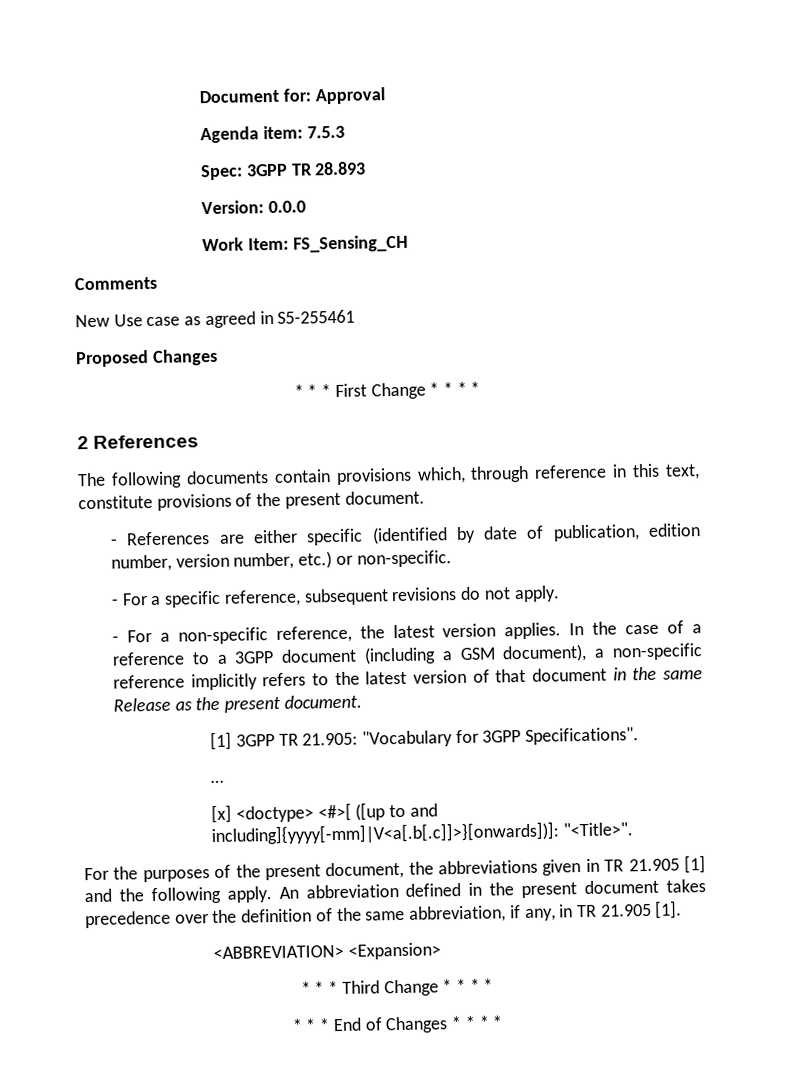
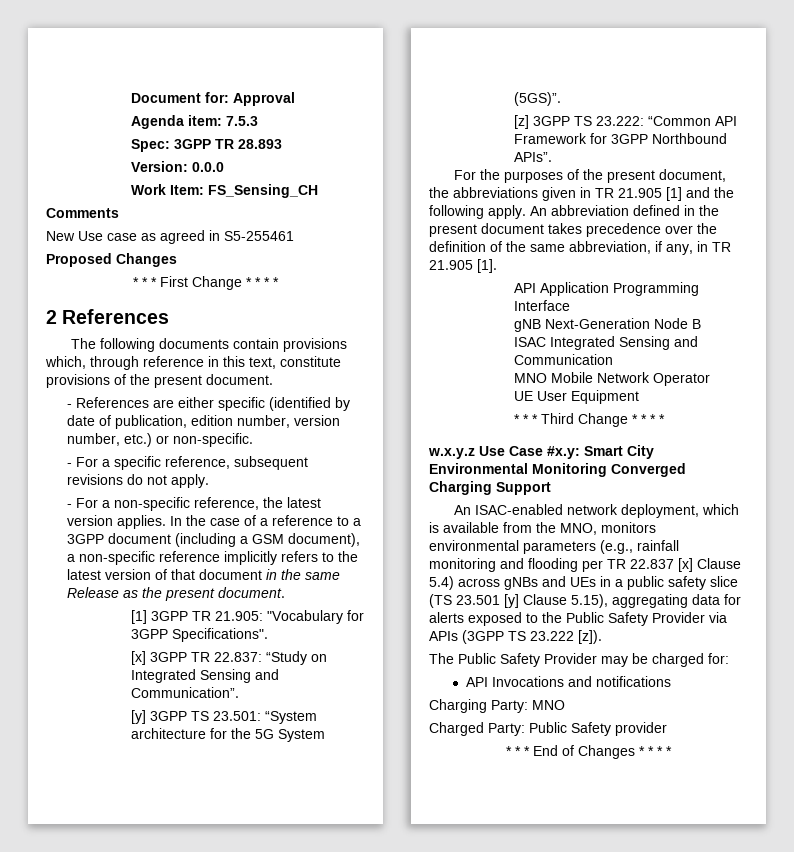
[210,779,224,784] [211,802,438,824] [211,821,633,846] … // [x] <doctype> <#>[ ([up to and including]{yyyy[-mm]|V<a[.b[.c]]>}[onwards])]: "<Title>". -> [130,651,327,665] [130,669,279,683] [130,687,239,698] [130,710,317,724] [130,728,325,742] [513,92,561,106] [513,115,737,129] [513,133,727,144] [513,152,552,162] [x] 3GPP TR 22.837: “Study on Integrated Sensing and Communication”. // [y] 3GPP TS 23.501: “System architecture for the 5G System (5GS)”. // [z] 3GPP TS 23.222: “Common API Framework for 3GPP Northbound APIs”.
[213,942,441,960] <ABBREVIATION> <Expansion> -> [513,282,699,296] [513,300,570,311] [513,318,701,332] [513,336,698,350] [513,354,613,365] [513,372,710,386] [513,390,639,404] API Application Programming Interface // gNB Next-Generation Node B // ISAC Integrated Sensing and Communication // MNO Mobile Network Operator // UE User Equipment
(494, 985) none -> [428,445,654,459] [429,463,686,477] [429,481,551,495] [454,504,740,518] [429,522,656,535] [429,540,679,554] [429,558,741,572] [429,576,738,590] [429,594,741,608] [429,612,727,626] [429,630,602,644] [429,653,729,667] [465,676,671,687] [429,699,565,713] [429,722,667,736] // w.x.y.z Use Case #x.y: Smart City Environmental Monitoring Converged Charging Support // An ISAC-enabled network deployment, which is available from the MNO, monitors environmental parameters (e.g., rainfall monitoring and flooding per TR 22.837 [x] Clause 5.4) across gNBs and UEs in a public safety slice (TS 23.501 [y] Clause 5.15), aggregating data for alerts exposed to the Public Safety Provider via APIs (3GPP TS 23.222 [z]). // The Public Safety Provider may be charged for: // API Invocations and notifications // Charging Party: MNO // Charged Party: Public Safety provider

